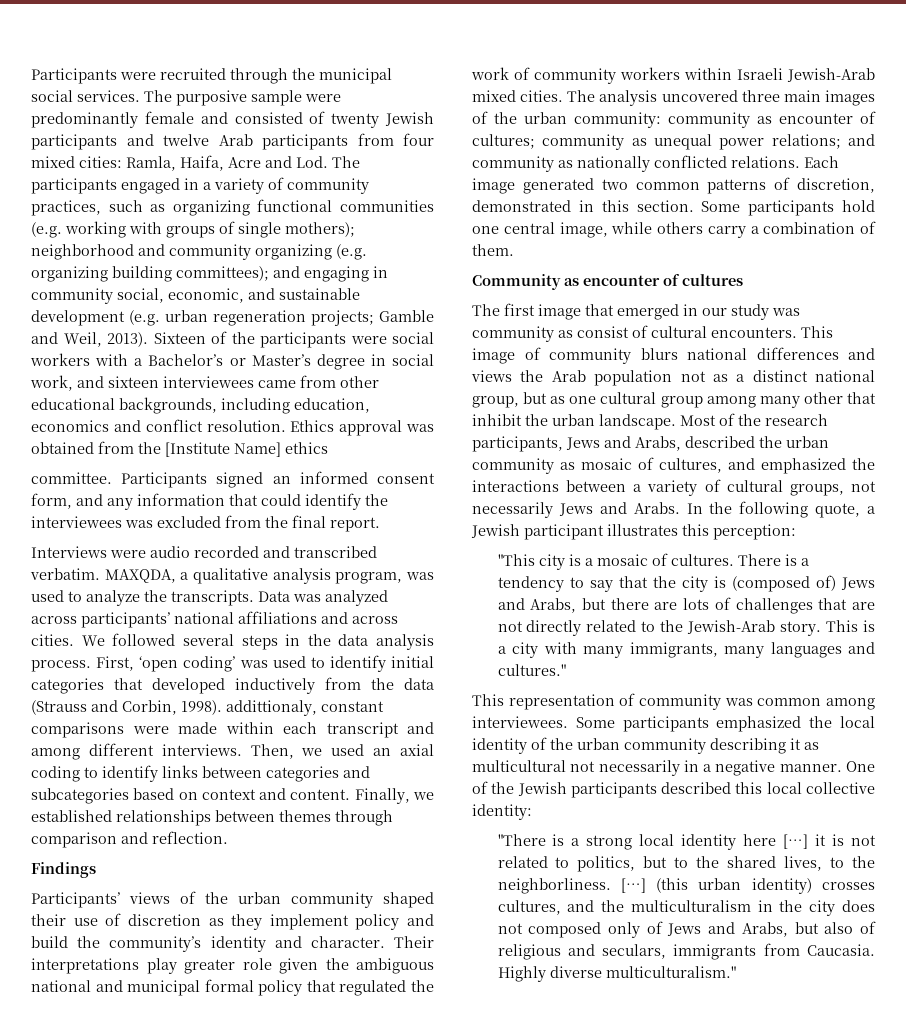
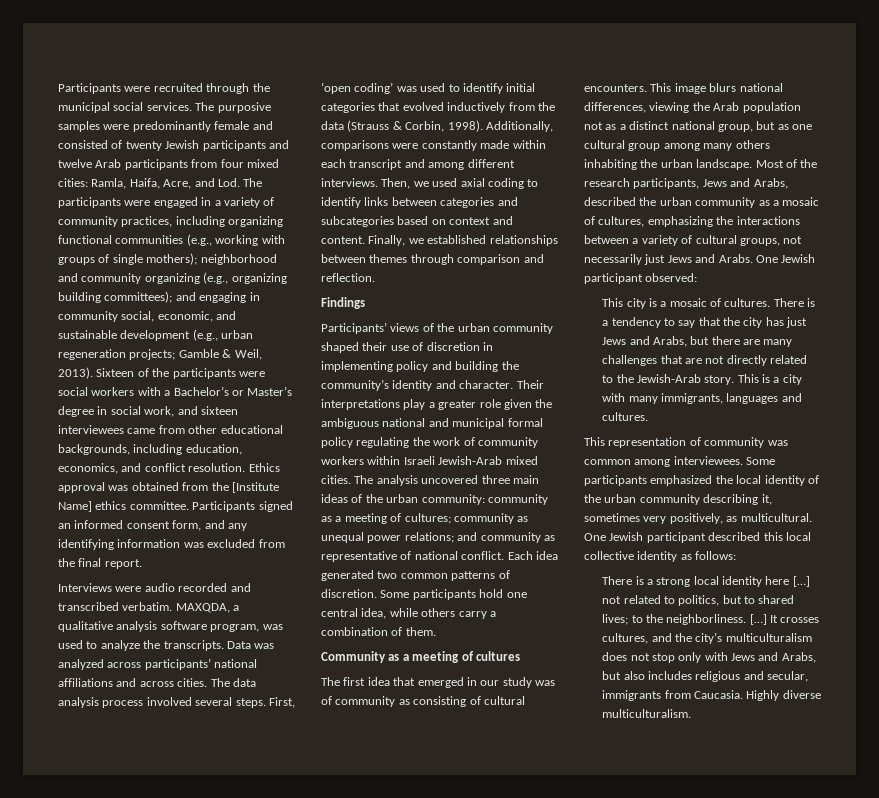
[251,90,302,106] sample -> [58,121,100,132] samples
[228,157,261,168] Acre -> [163,179,192,189] Acre,
(117, 186) none -> [124,200,151,206] were
[108,200,166,212] such as -> [175,216,225,227] including
[31,222,62,238] (e.g. -> [186,234,212,246] (e.g.,
[336,244,367,260] (e.g. -> [203,272,229,284] (e.g.,
[129,310,160,326] (e.g. -> [192,329,218,341] (e.g.,
[31,332,58,344] and -> [222,349,232,358] &
[31,420,109,432] economics -> [58,463,118,474] economics,
(328, 448) // -> (127, 505) none
[137,493,388,510] [31,516,122,528] information that could identify the interviewees -> [58,539,181,550] identifying information
(331, 576) none -> [160,621,207,630] software
[81,633,434,650] [31,660,91,672] We followed several steps in the data analysis process. -> [210,678,256,687] [58,697,266,708] The data analysis process involved several steps.
[152,678,225,694] developed -> [402,102,444,111] evolved
[91,700,118,712] and -> [392,121,402,130] &
[226,700,384,716] addittionaly, constant -> [485,121,553,132] Additionally,
(169, 730) none -> [421,140,477,151] constantly
[373,748,392,756] an -> (458, 182) none
[208,914,349,930] as they implement -> [482,342,493,351] [321,361,393,372] in implementing
[31,936,68,948] build -> [455,361,499,372] building
(177, 966) none -> [428,402,435,408] a
[306,980,407,996] that regulated -> [356,437,410,448] regulating
[825,90,875,106] images -> [321,494,348,503] ideas
[779,113,853,124] encounter -> [335,513,387,524] a meeting
[577,155,839,172] [472,178,515,194] nationally conflicted relations. Each image -> [321,551,558,562] representative of national conflict. Each idea
[797,178,875,193] [472,200,694,212] discretion, demonstrated in this section. -> [321,589,377,598] discretion.
[559,222,608,238] image, -> [361,608,387,619] idea,
[583,275,660,286] encounter -> [402,651,460,663] a meeting
[538,304,581,320] image -> [367,677,390,686] idea
[472,326,629,342] community as consist -> [321,696,467,707] of community as consisting
[524,347,875,364] [471,370,512,382] of community blurs national differences and views -> [709,83,783,92] [584,102,690,113] blurs national differences, viewing
[803,392,876,404] [472,414,522,426] other that inhibit -> [735,140,770,149] [584,159,637,170] others inhabiting
(575, 466) none -> [772,200,779,206] a
[728,458,846,474] and emphasized -> [647,216,713,227] emphasizing
(553, 510) none -> [644,254,666,265] just
[686,501,875,518] [471,524,796,540] [497,554,535,566] In the following quote, a Jewish participant illustrates this perception: // "This -> [755,254,816,263] [584,273,698,284] [602,298,624,307] One Jewish participant observed: // This
[713,575,836,592] is (composed of) -> [765,317,808,328] has just
[683,597,731,610] lots of -> [763,339,793,347] many
[724,646,765,658] many -> (723, 398) none
[497,664,566,676] cultures." -> [602,412,649,421] cultures.
[790,738,819,750] [472,760,875,776] [472,781,875,798] [472,804,532,820] [497,834,546,846] it as multicultural not necessarily in a negative manner. One of the Jewish participants described this local collective identity: // "There -> [761,494,772,505] [584,513,812,524] [584,532,811,543] [584,551,737,562] [602,576,633,585] it, sometimes very positively, as multicultural. One Jewish participant described this local collective identity as follows: // There
[815,834,845,846] it is -> (810, 581) none
[696,856,823,871] the shared lives, -> [758,595,795,604] [602,614,629,625] shared lives;
[656,878,812,894] (this urban identity) -> [770,615,779,623] It
[630,900,875,916] [497,921,663,938] multiculturalism in the city does not composed only of -> [695,632,812,644] [602,652,728,663] city’s multiculturalism does not stop only with
[860,921,877,934] of -> [647,671,692,680] includes
[602,944,667,959] seculars, -> [767,671,809,682] secular,
[605,966,736,978] multiculturalism." -> [602,709,692,718] multiculturalism.

